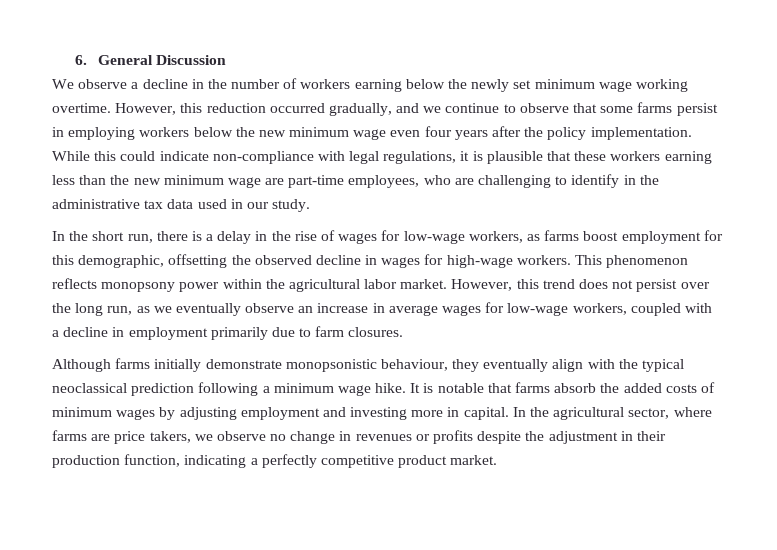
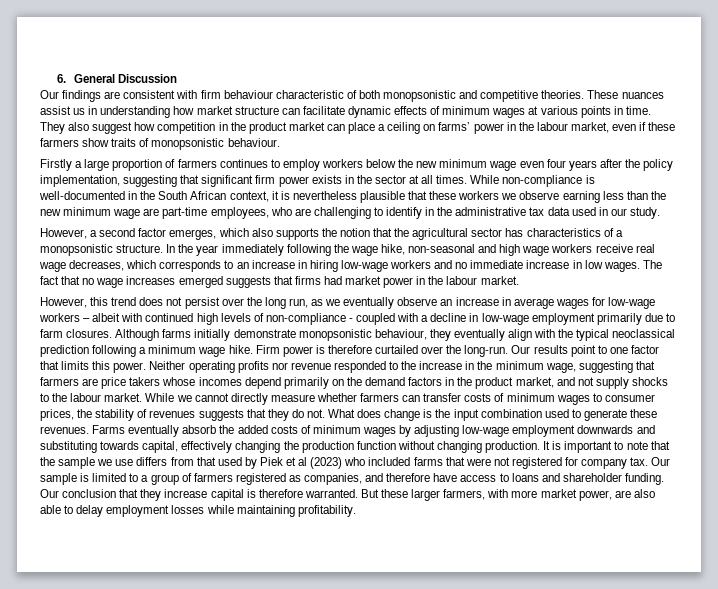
[52,78,688,92] [52,102,718,116] [52,127,136,140] We observe a decline in the number of workers earning below the newly set minimum wage working overtime. However, this reduction occurred gradually, and we continue to observe that some farms persist in employing -> [40,90,664,102] [40,106,651,118] [40,122,676,134] [40,138,280,150] [40,159,320,171] Our findings are consistent with firm behaviour characteristic of both monopsonistic and competitive theories. These nuances assist us in understanding how market structure can facilitate dynamic effects of minimum wages at various points in time. They also suggest how competition in the product market can place a ceiling on farms’ power in the labour market, even if these farmers show traits of monopsonistic behaviour. // Firstly a large proportion of farmers continues to employ
[590,127,692,140] [52,151,457,164] implementation. While this could indicate non-compliance with legal regulations, -> [40,175,595,187] [39,191,269,202] implementation, suggesting that significant firm power exists in the sector at all times. While non-compliance is well-documented in the South African context,
(483, 156) none -> [292,191,357,200] nevertheless
(661, 156) none -> [501,191,560,200] we observe
[52,230,723,244] [52,254,689,268] [52,278,448,292] In the short run, there is a delay in the rise of wages for low-wage workers, as farms boost employment for this demographic, offsetting the observed decline in wages for high-wage workers. This phenomenon reflects monopsony power within the agricultural labor market. -> [40,228,623,240] [40,244,655,256] [39,260,662,272] [40,276,519,288] However, a second factor emerges, which also supports the notion that the agricultural sector has characteristics of a monopsonistic structure. In the year immediately following the wage hike, non-seasonal and high wage workers receive real wage decreases, which corresponds to an increase in hiring low-wage workers and no immediate increase in low wages. The fact that no wage increases emerged suggests that firms had market power in the labour market. //
[572,303,627,315] workers, -> [39,313,353,325] workers – albeit with continued high levels of non-compliance -
(125, 332) none -> [481,313,529,325] low-wage
(404, 332) // -> (113, 333) none
[410,382,551,393] It is notable that farms -> [255,345,659,357] [40,361,655,373] [40,377,668,389] [40,393,655,405] [40,409,658,421] [40,425,180,437] Firm power is therefore curtailed over the long-run. Our results point to one factor that limits this power. Neither operating profits nor revenue responded to the increase in the minimum wage, suggesting that farmers are price takers whose incomes depend primarily on the demand factors in the product market, and not supply shocks to the labour market. While we cannot directly measure whether farmers can transfer costs of minimum wages to consumer prices, the stability of revenues suggests that they do not. What does change is the input combination used to generate these revenues. Farms eventually
[240,407,712,420] [52,430,666,444] [52,454,498,468] employment and investing more in capital. In the agricultural sector, where farms are price takers, we observe no change in revenues or profits despite the adjustment in their production function, indicating a perfectly competitive product market. -> [462,425,655,437] [40,441,670,453] [40,457,671,469] [40,473,664,485] [40,489,655,501] [40,505,356,517] low-wage employment downwards and substituting towards capital, effectively changing the production function without changing production. It is important to note that the sample we use differs from that used by Piek et al (2023) who included farms that were not registered for company tax. Our sample is limited to a group of farmers registered as companies, and therefore have access to loans and shareholder funding. Our conclusion that they increase capital is therefore warranted. But these larger farmers, with more market power, are also able to delay employment losses while maintaining profitability.

